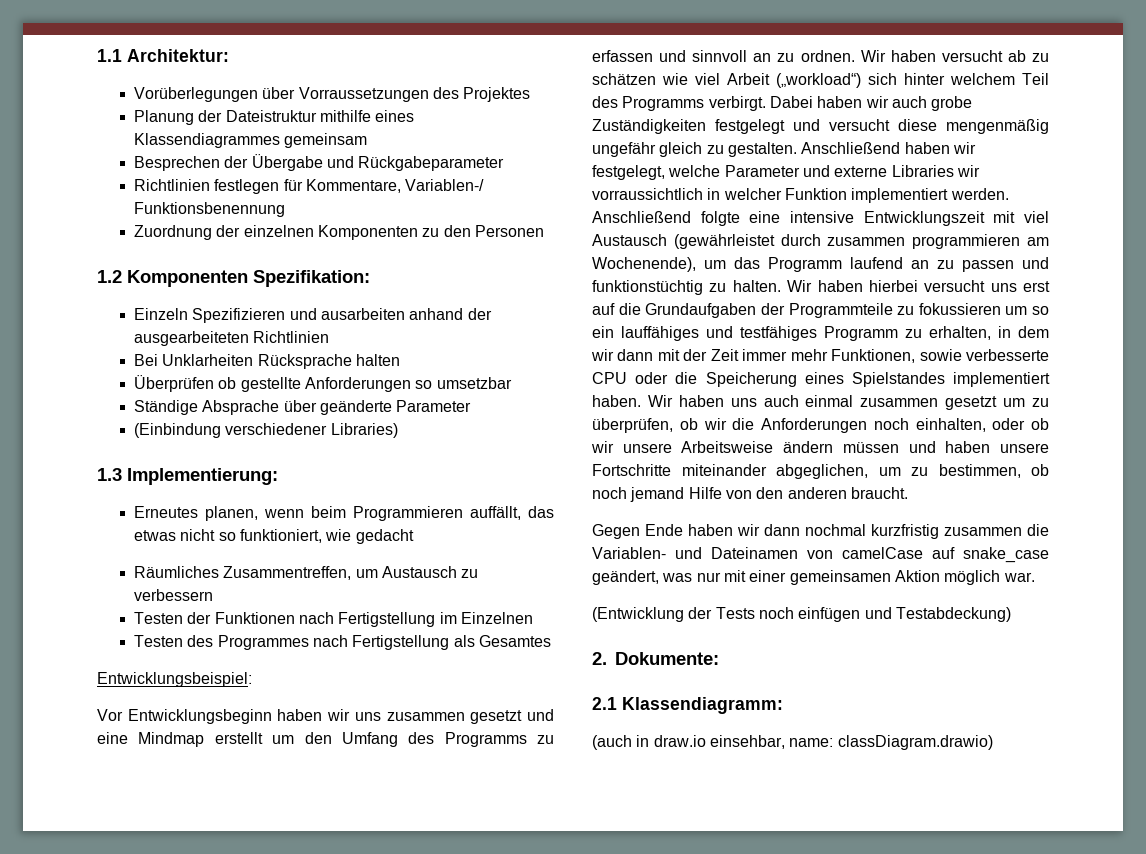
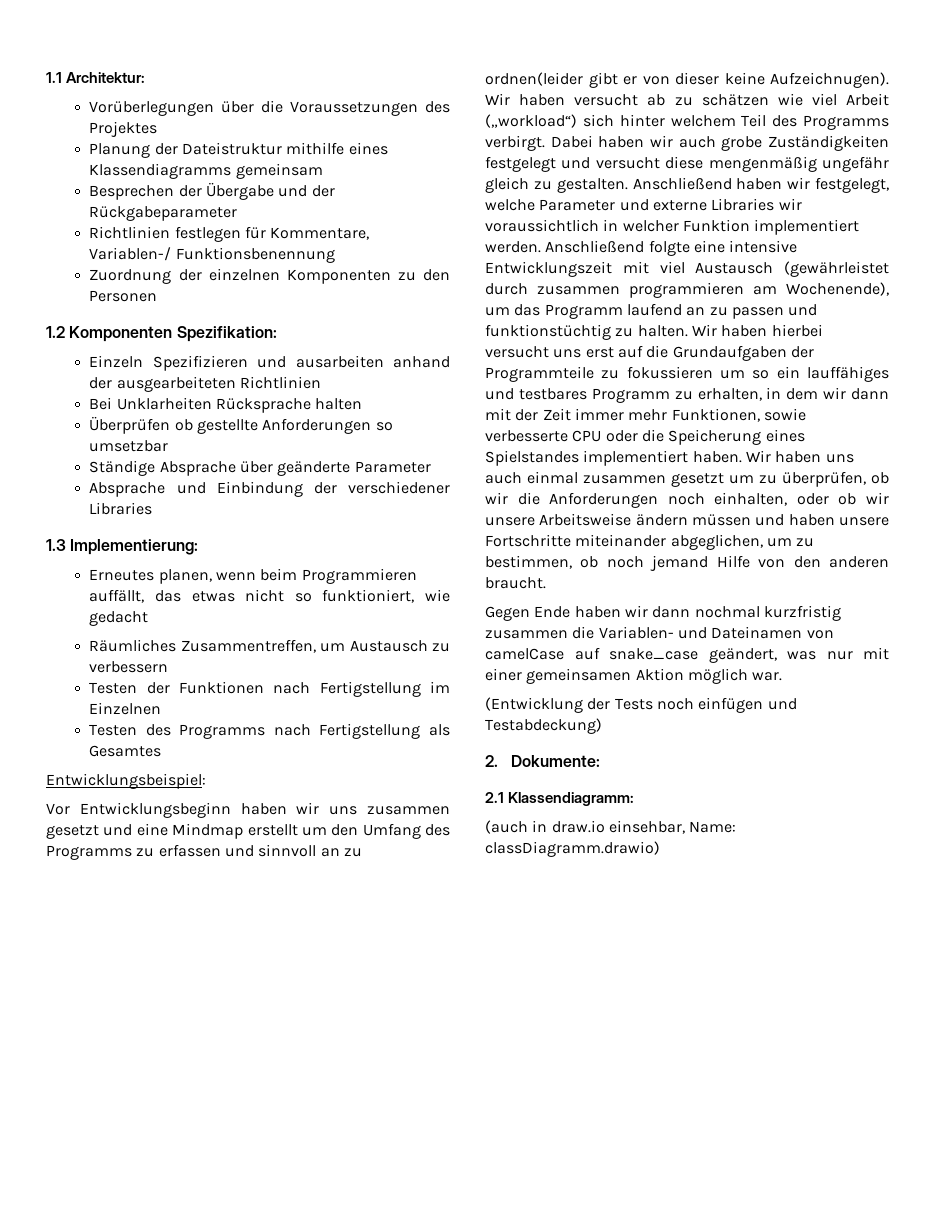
[298,87,429,102] Vorraussetzungen -> [261,100,419,116] die Voraussetzungen
[134,133,281,148] Klassendiagrammes -> [89,163,232,179] Klassendiagramms
(354, 162) none -> [311,185,335,197] der
[134,423,398,438] (Einbindung verschiedener Libraries) -> [89,481,451,497] [89,502,153,515] Absprache und Einbindung der verschiedener Libraries
[217,635,309,650] Programmes -> [179,724,266,739] Programms
[800,50,855,62] ordnen. -> [485,72,889,88] ordnen(leider gibt er von dieser keine Aufzeichnugen).
[592,188,703,200] vorraussichtlich -> [485,219,599,232] voraussichtlich
[740,326,817,341] testfähiges -> [518,388,587,400] testbares
[789,735,993,750] name: classDiagram.drawio) -> [689,821,737,833] [485,841,660,857] Name: classDiagramm.drawio)

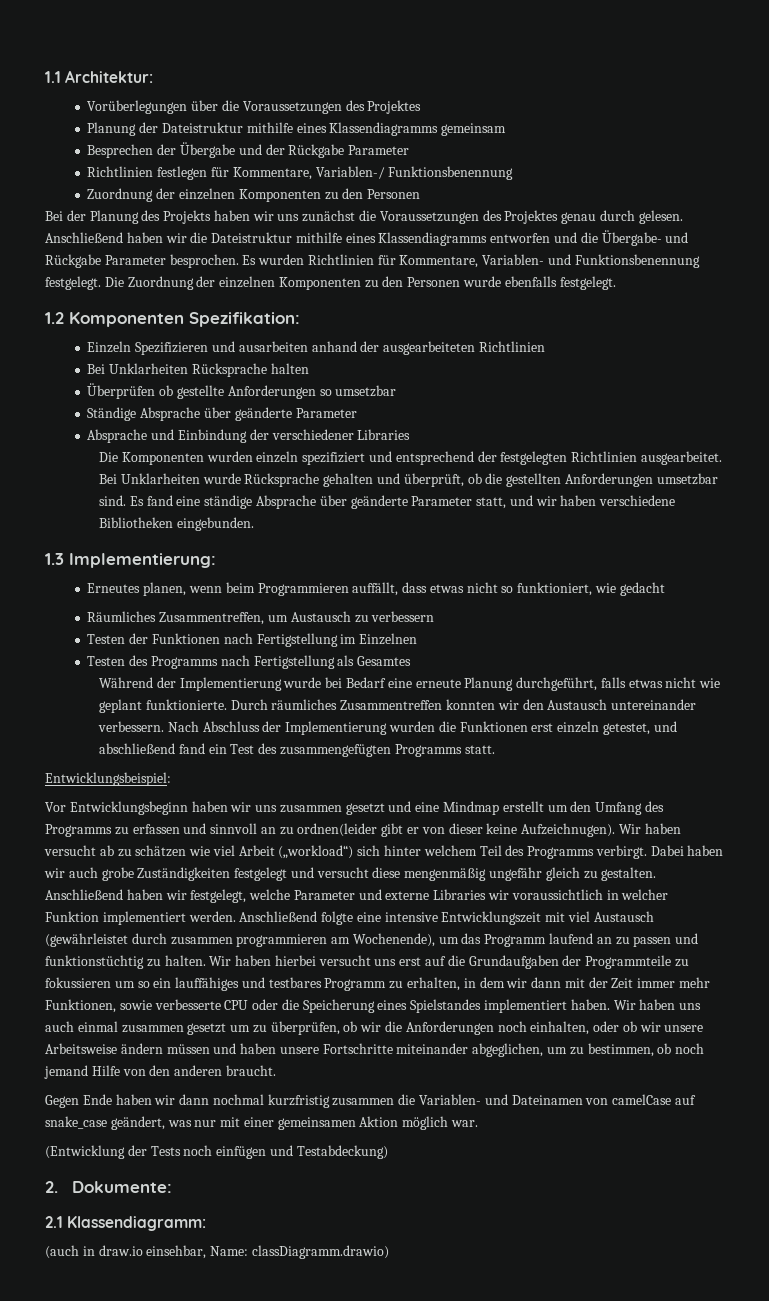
[89,206,238,221] Rückgabeparameter -> [288,144,410,158] Rückgabe Parameter
(158, 296) none -> [45,210,683,224] [45,230,689,246] [45,254,700,268] [45,276,616,290] // Bei der Planung des Projekts haben wir uns zunächst die Voraussetzungen des Projektes genau durch gelesen. Anschließend haben wir die Dateistruktur mithilfe eines Klassendiagramms entworfen und die Übergabe- und Rückgabe Parameter besprochen. Es wurden Richtlinien für Kommentare, Variablen- und Funktionsbenennung festgelegt. Die Zuordnung der einzelnen Komponenten zu den Personen wurde ebenfalls festgelegt.
(153, 508) none -> [99,451,722,465] [99,473,718,487] [99,495,676,509] [99,517,254,531] // Die Komponenten wurden einzeln spezifiziert und entsprechend der festgelegten Richtlinien ausgearbeitet. Bei Unklarheiten wurde Rücksprache gehalten und überprüft, ob die gestellten Anforderungen umsetzbar sind. Es fand eine ständige Absprache über geänderte Parameter statt, und wir haben verschiedene Bibliotheken eingebunden.
[155,590,182,602] das -> [402,582,428,593] dass
(162, 751) none -> [99,677,721,691] [99,699,697,713] [98,721,677,735] [99,743,495,757] // Während der Implementierung wurde bei Bedarf eine erneute Planung durchgeführt, falls etwas nicht wie geplant funktionierte. Durch räumliches Zusammentreffen konnten wir den Austausch untereinander verbessern. Nach Abschluss der Implementierung wurden die Funktionen erst einzeln getestet, und abschließend fand ein Test des zusammengefügten Programms statt.

